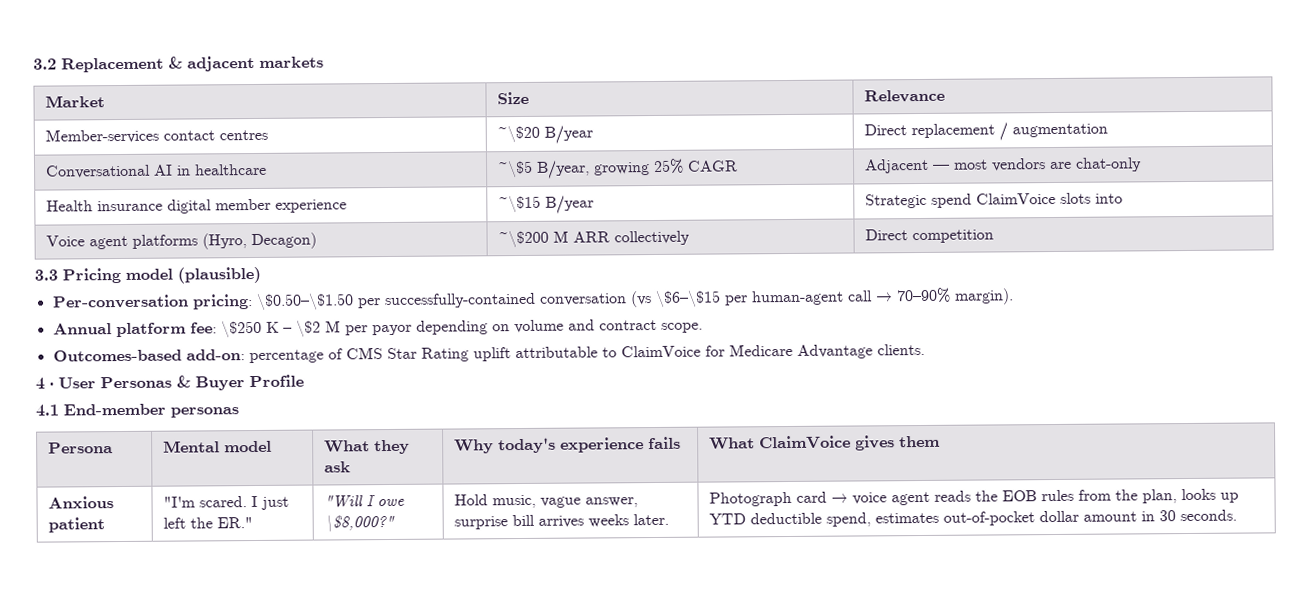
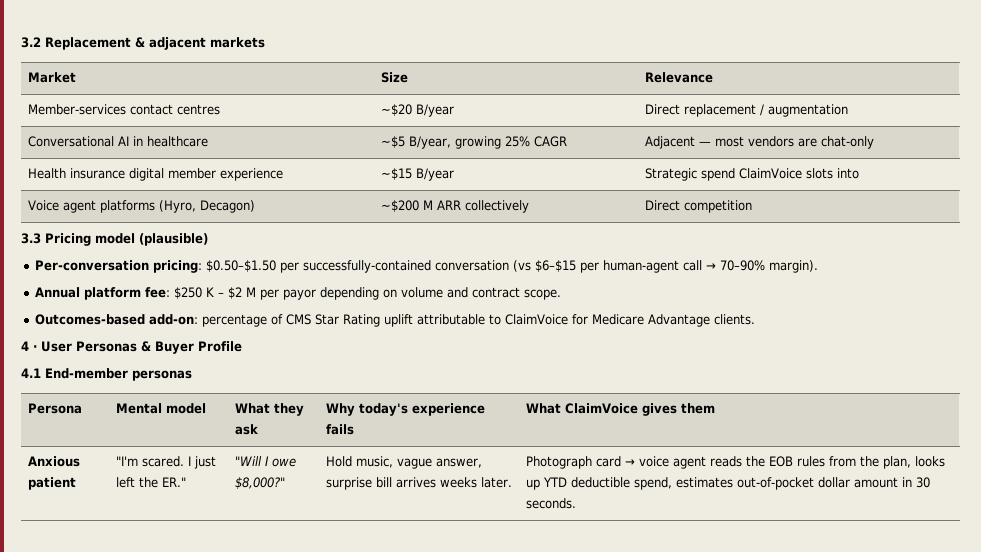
[496,125,540,143] ~\$20 -> [381,104,413,116] ~$20
[496,160,533,178] ~\$5 -> [381,136,406,148] ~$5
[497,195,541,213] ~\$15 -> [381,168,413,180] ~$15
[497,230,549,248] ~\$200 -> [381,200,420,212] ~$200
[255,293,354,310] \$0.50–\$1.50 -> [206,260,277,272] $0.50–$1.50
[654,290,721,307] \$6–\$15 -> [535,260,577,272] $6–$15
[220,320,262,338] \$250 -> [174,287,203,299] $250
[295,320,321,337] \$2 -> [228,287,243,299] $2
[323,513,395,532] \$8,000?" -> [235,477,286,489] $8,000?"

